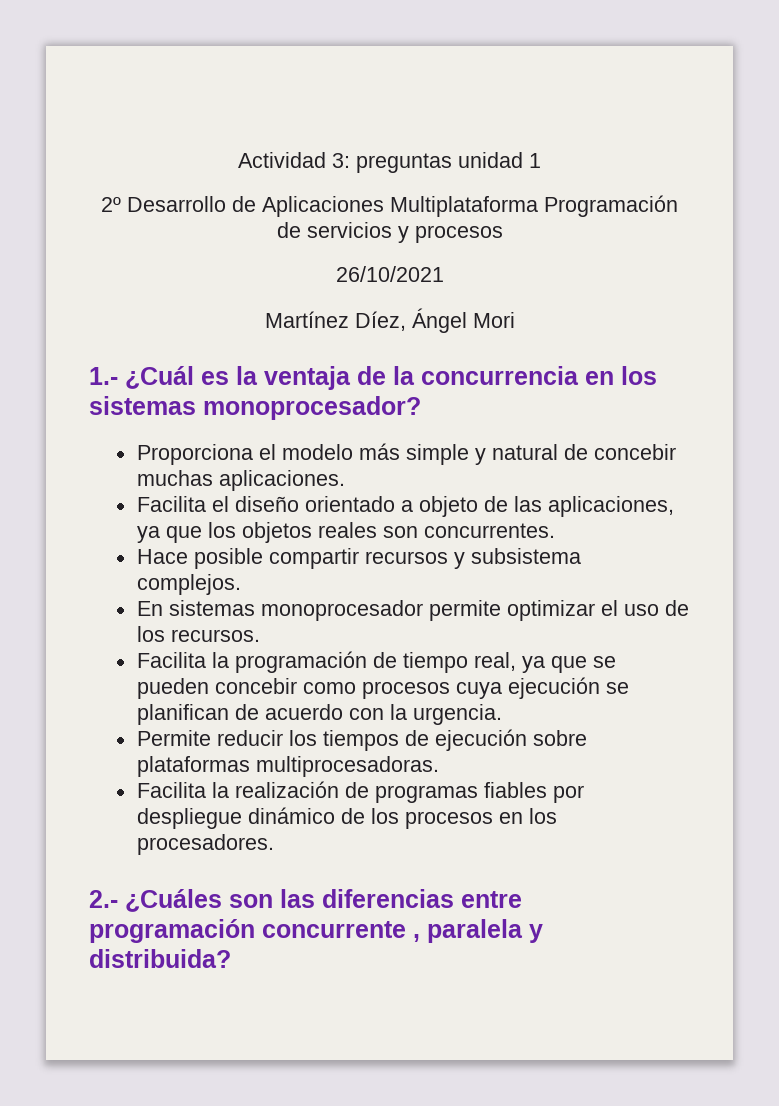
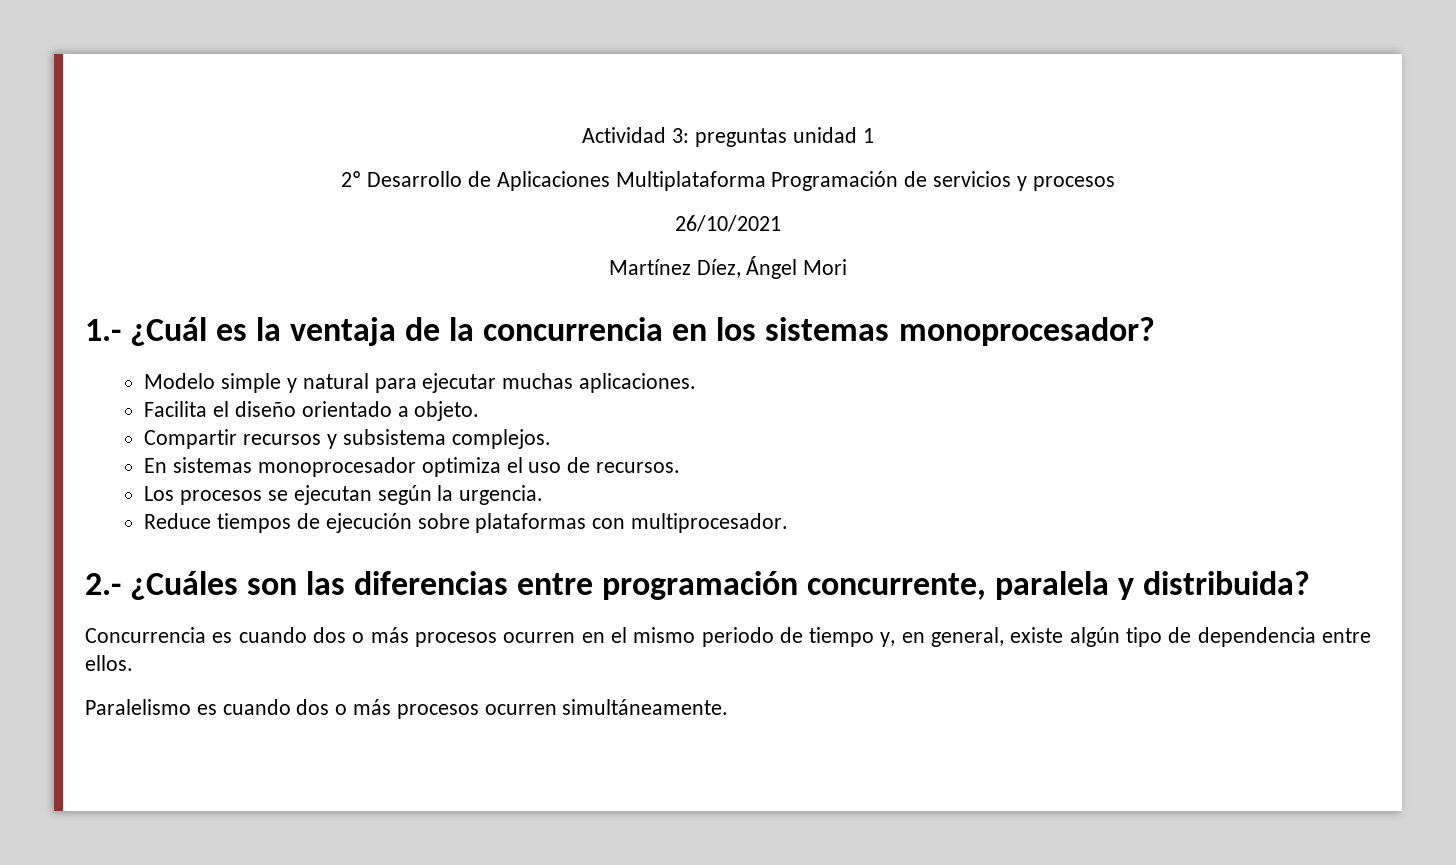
[136,443,400,465] Proporciona el modelo más -> [144,373,216,389] Modelo
[563,444,676,460] de concebir -> [374,373,497,393] para ejecutar
[418,496,674,517] [136,522,555,543] [136,548,359,569] objeto de las aplicaciones, ya que los objetos reales son concurrentes. // Hace posible compartir -> [414,401,480,421] [144,429,238,449] objeto. // Compartir
[428,600,595,621] permite optimizar -> [421,457,501,477] optimiza
[136,626,165,642] los -> (591, 465) none
[136,651,616,673] [136,677,629,699] [136,704,384,725] Facilita la programación de tiempo real, ya que se pueden concebir como procesos cuya ejecución se planifican de acuerdo con -> [144,485,432,505] Los procesos se ejecutan según
[136,730,317,746] Permite reducir los -> [144,513,212,529] Reduce
[255,756,439,777] [136,781,584,803] [136,807,557,829] [136,834,274,855] multiprocesadoras. // Facilita la realización de programas fiables por despliegue dinámico de los procesos en los procesadores. -> [592,513,789,533] con multiprocesador.
[262,921,420,942] concurrente , -> [807,573,987,600] concurrente,
(231, 958) none -> [85,627,1372,647] [85,655,133,671] [85,699,729,719] // Concurrencia es cuando dos o más procesos ocurren en el mismo periodo de tiempo y, en general, existe algún tipo de dependencia entre ellos. // Paralelismo es cuando dos o más procesos ocurren simultáneamente.

